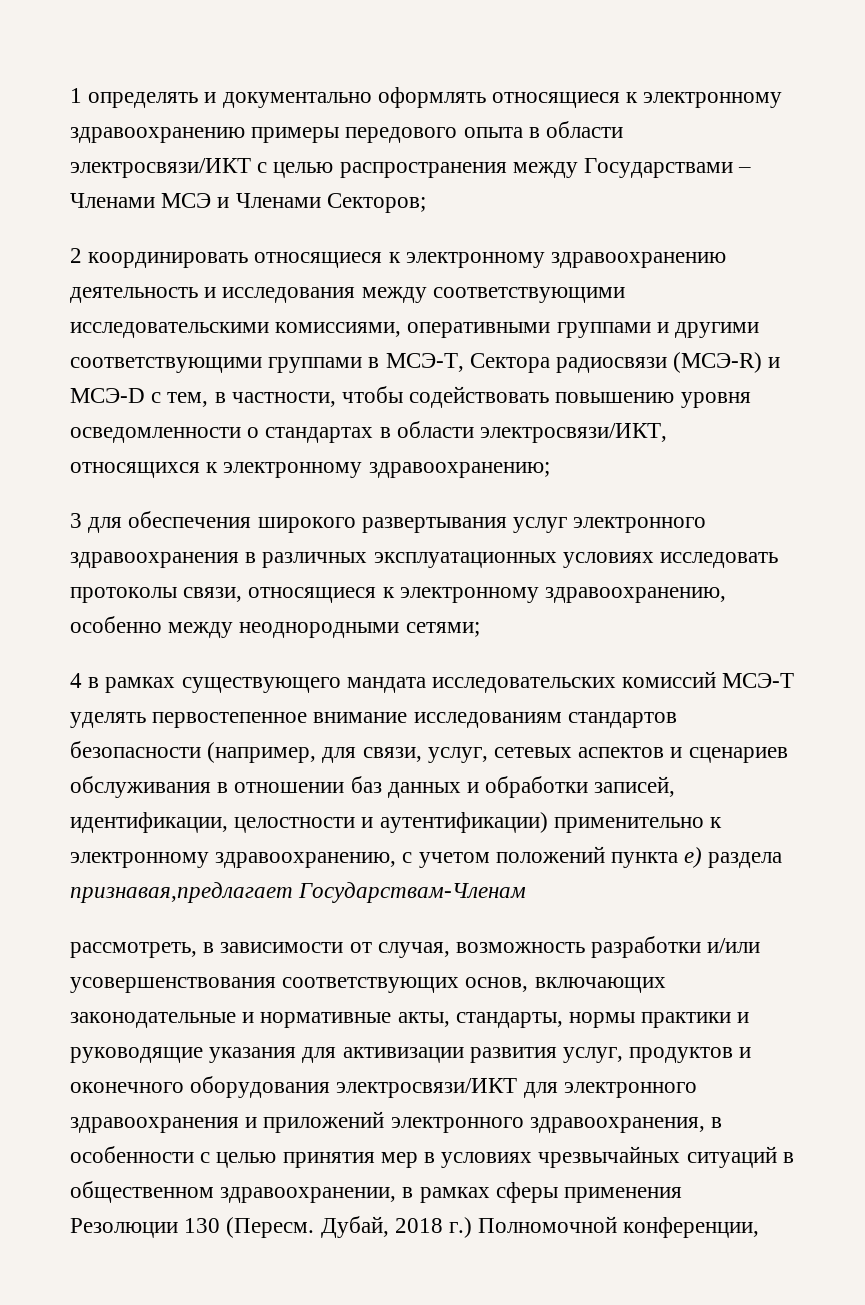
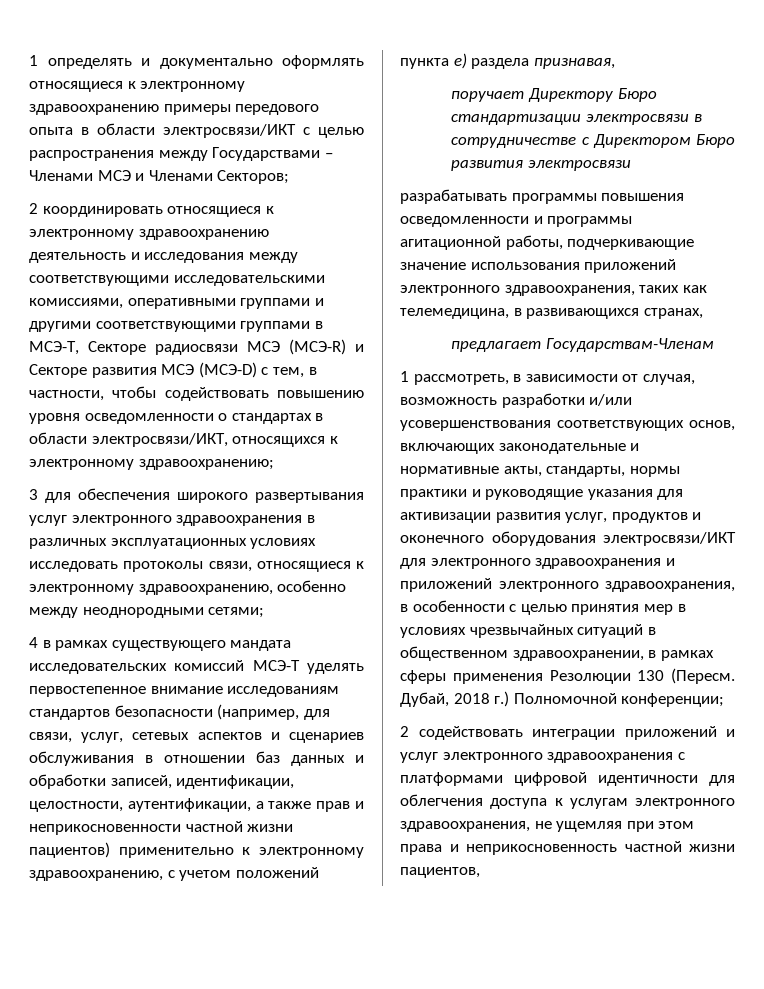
[469,352,781,373] [70,388,145,403] Сектора радиосвязи (МСЭ-R) и МСЭ-D -> [88,339,364,355] [29,362,257,378] Секторе радиосвязи МСЭ (МСЭ-R) и Секторе развития МСЭ (МСЭ-D)
[234,812,548,833] целостности и аутентификации) -> [29,798,365,812] [29,821,294,835] [29,842,110,858] целостности, аутентификации, а также прав и неприкосновенности частной жизни пациентов)
[70,882,293,903] признавая,предлагает -> [533,58,615,69] [451,88,657,102] [451,114,702,125] [451,134,735,148] [451,160,632,171] [400,189,685,204] [400,216,633,227] [400,235,695,250] [400,259,677,273] [400,285,707,296] [400,308,703,319] [451,341,542,352] признавая, // поручает Директору Бюро стандартизации электросвязи в сотрудничестве с Директором Бюро развития электросвязи // разрабатывать программы повышения осведомленности и программы агитационной работы, подчеркивающие значение использования приложений электронного здравоохранения, таких как телемедицина, в развивающихся странах, // предлагает
(527, 892) none -> [400,371,409,382] 1
[623,1217,760,1238] конференции, -> [621,693,725,707] [400,726,735,740] [400,752,685,763] [400,772,735,786] [400,794,735,809] [400,821,695,832] [400,841,735,855] [400,867,480,878] конференции; // 2 содействовать интеграции приложений и услуг электронного здравоохранения с платформами цифровой идентичности для облегчения доступа к услугам электронного здравоохранения, не ущемляя при этом права и неприкосновенность частной жизни пациентов,

